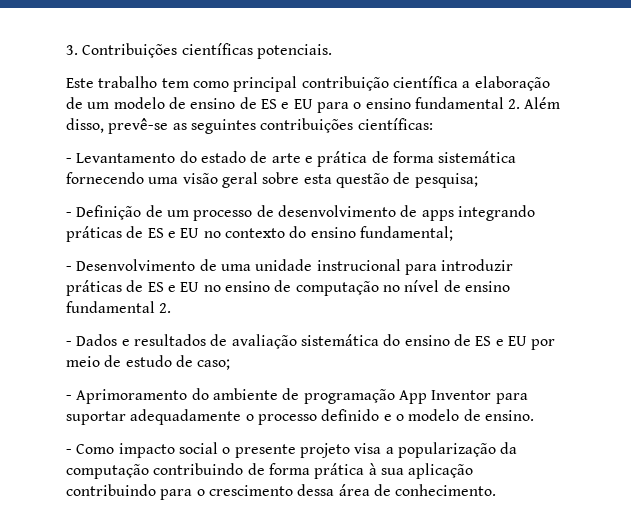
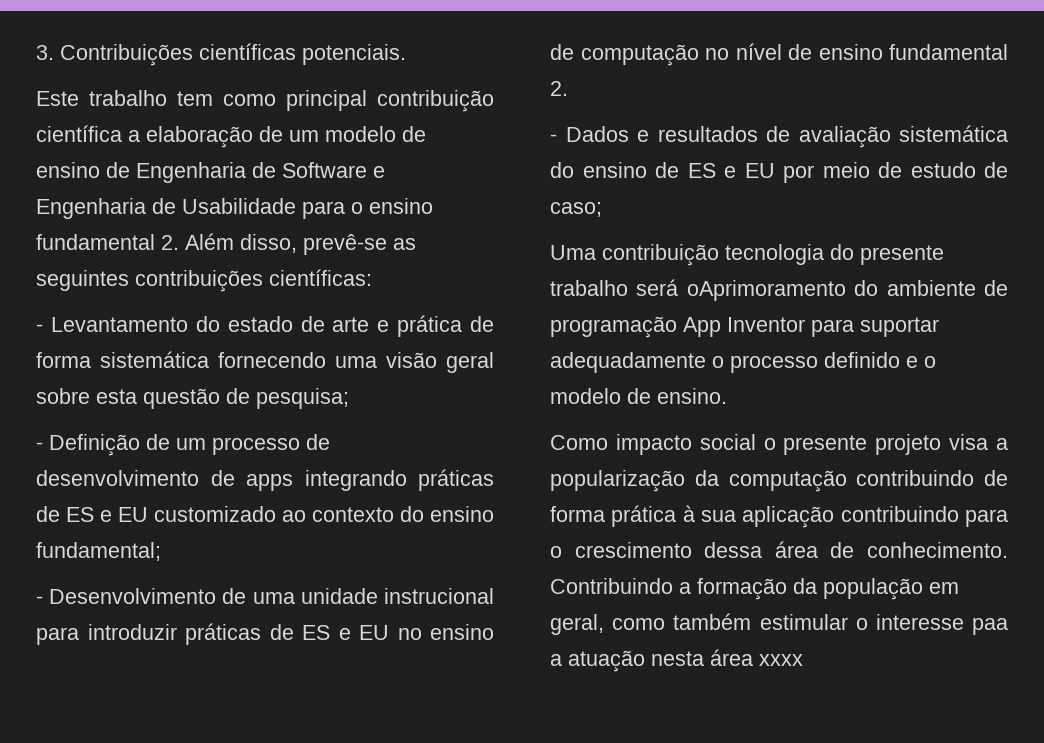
[260,99,313,109] ES e EU -> [136,162,385,183] [36,198,296,219] Engenharia de Software e Engenharia de Usabilidade
[203,231,221,238] no -> [154,506,306,522] customizado ao
[66,389,188,404] - Aprimoramento -> [550,244,944,266] [550,279,846,301] Uma contribuição tecnologia do presente trabalho será oAprimoramento
[66,449,72,454] - -> (727, 396) none
(497, 490) none -> [550,578,959,600] [550,613,1008,635] [550,649,803,672] Contribuindo a formação da população em geral, como também estimular o interesse paa a atuação nesta área xxxx

